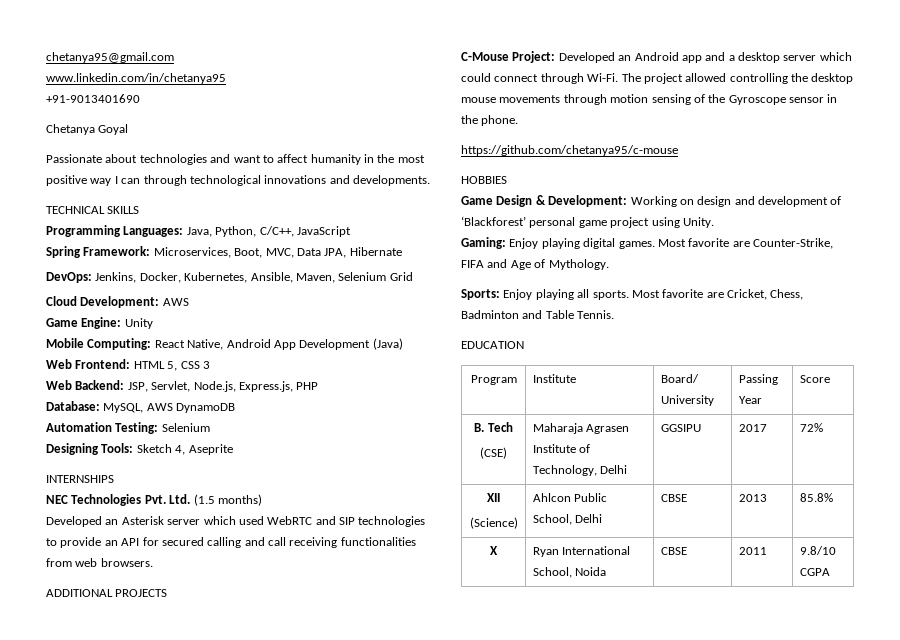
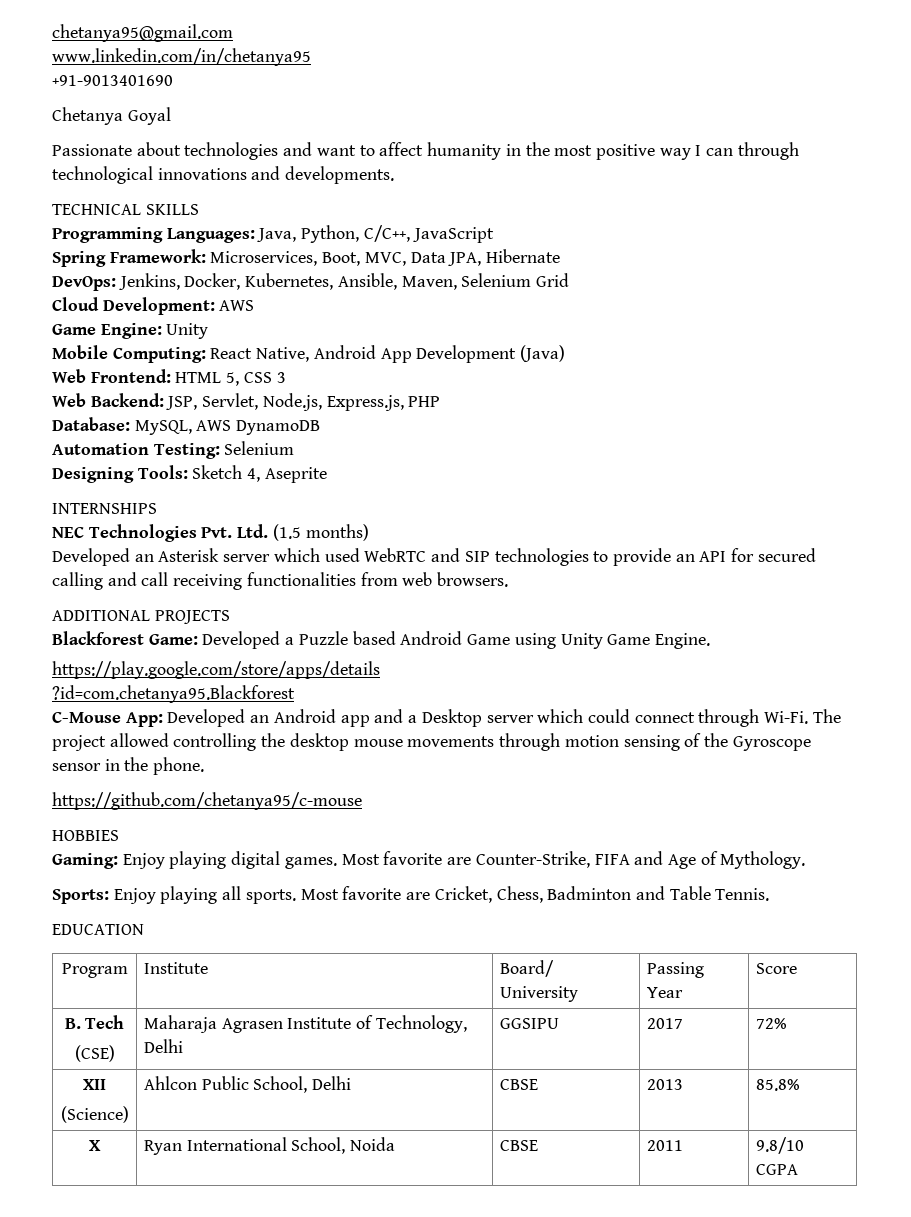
(168, 593) none -> [52,631,710,649] [52,661,380,679] [52,685,295,703] // Blackforest Game: Developed a Puzzle based Android Game using Unity Game Engine. // https://play.google.com/store/apps/details // ?id=com.chetanya95.Blackforest
[512,51,556,63] Project: -> [125,712,163,727] App:
[738,52,780,63] desktop -> [421,709,482,727] Desktop
[461,195,842,207] [461,216,714,228] // Game Design & Development: Working on design and development of ‘Blackforest’ personal game project using Unity. -> (119, 835) none

